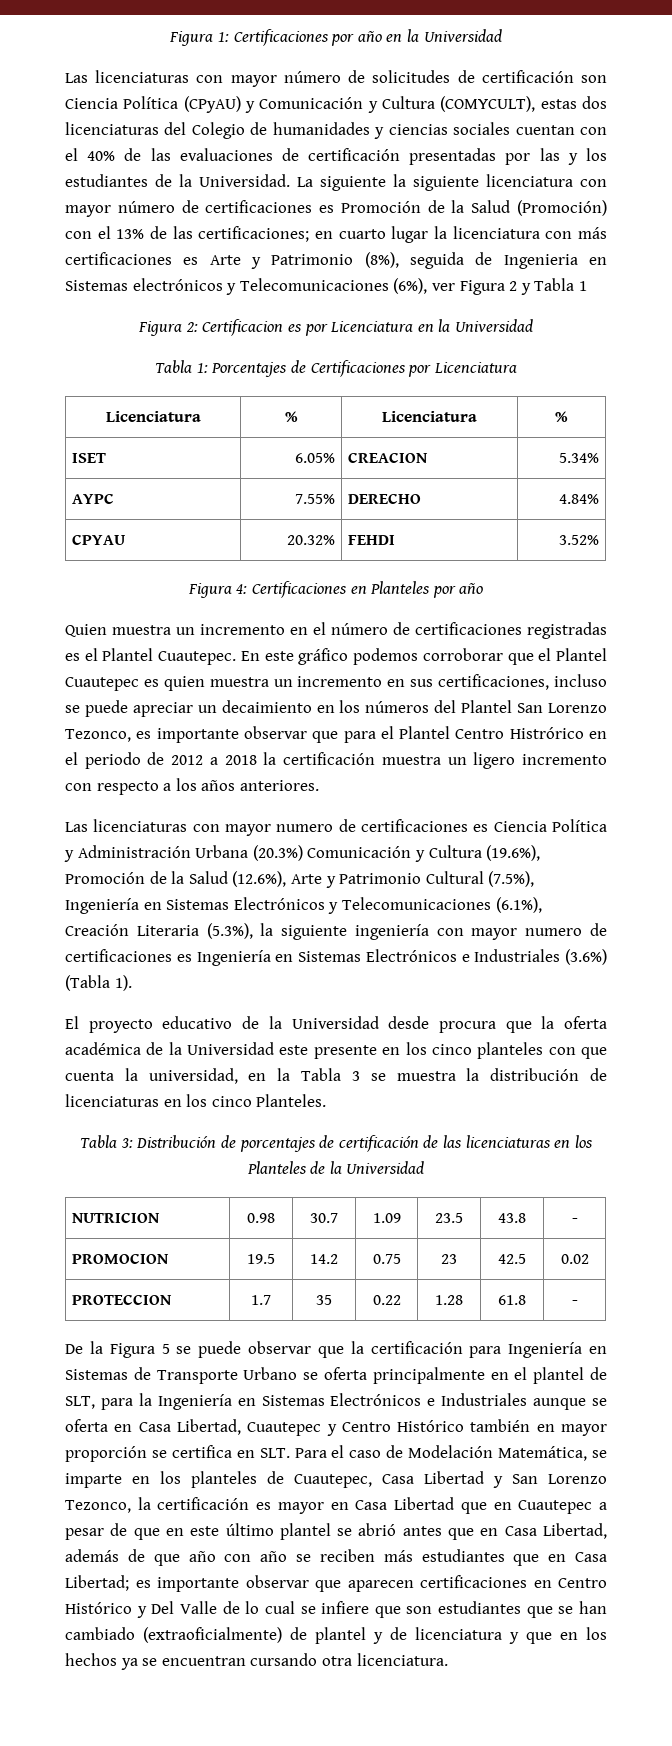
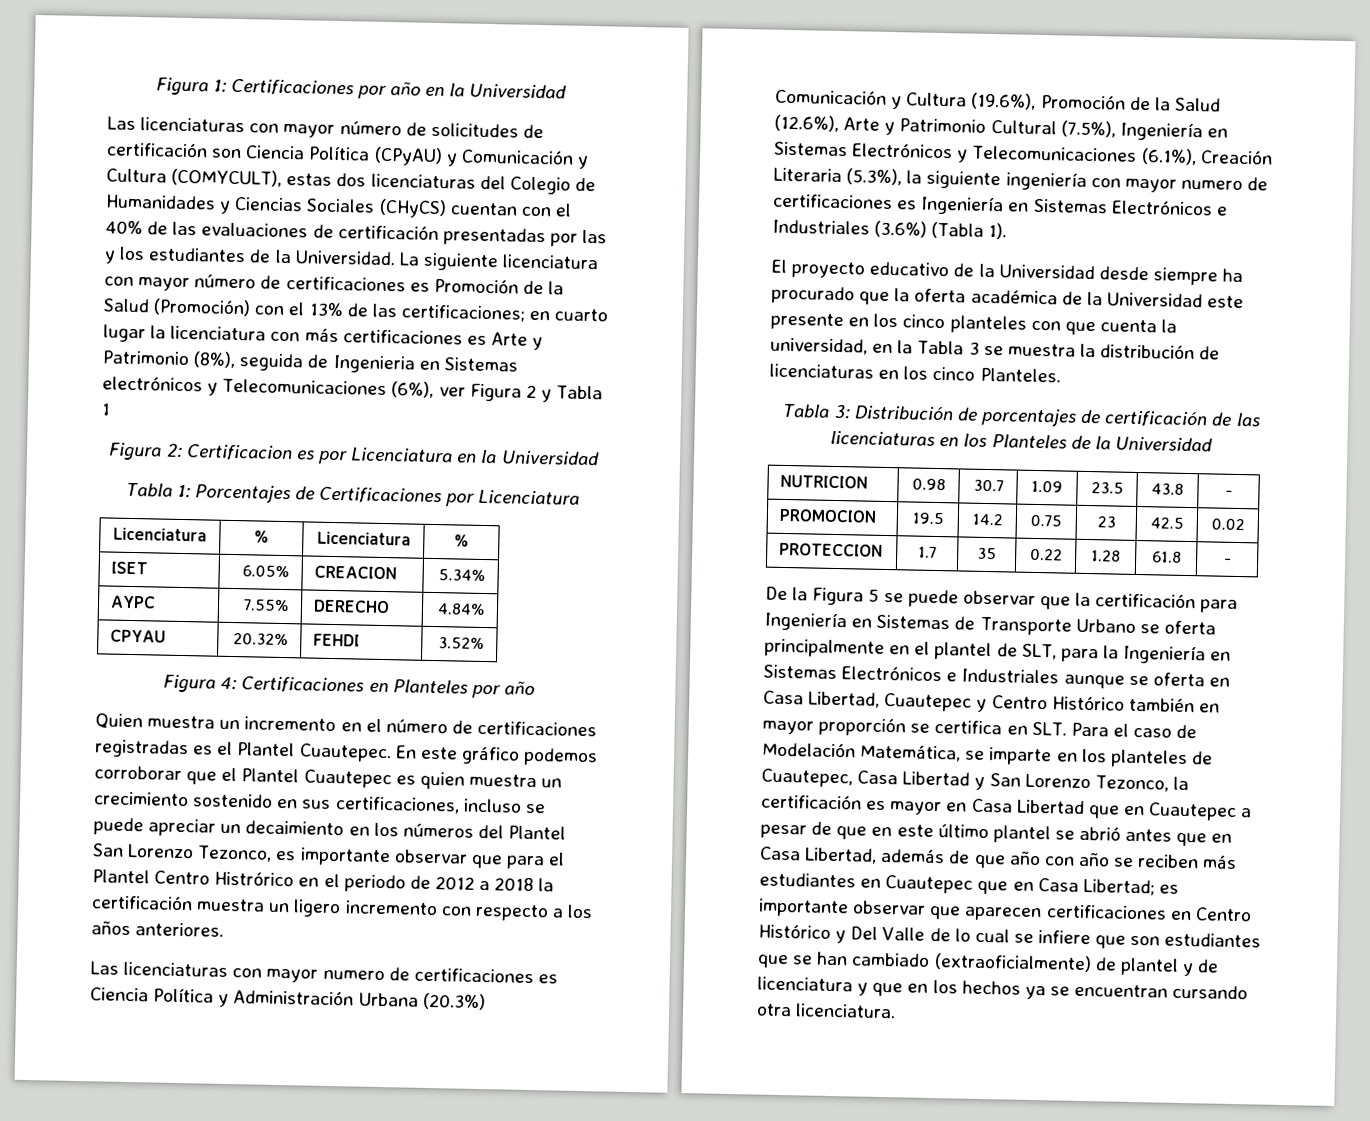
[272,122,511,139] humanidades y ciencias sociales -> [105,194,447,219] Humanidades y Ciencias Sociales (CHyCS)
[393,174,479,191] la siguiente -> (499, 262) none
[297,676,383,687] incremento -> [94,791,274,808] crecimiento sostenido
[438,1021,496,1033] procura -> [1152,267,1244,286] [771,285,855,305] siempre ha procurado
(505, 1555) none -> [860,875,974,894] en Cuautepec

